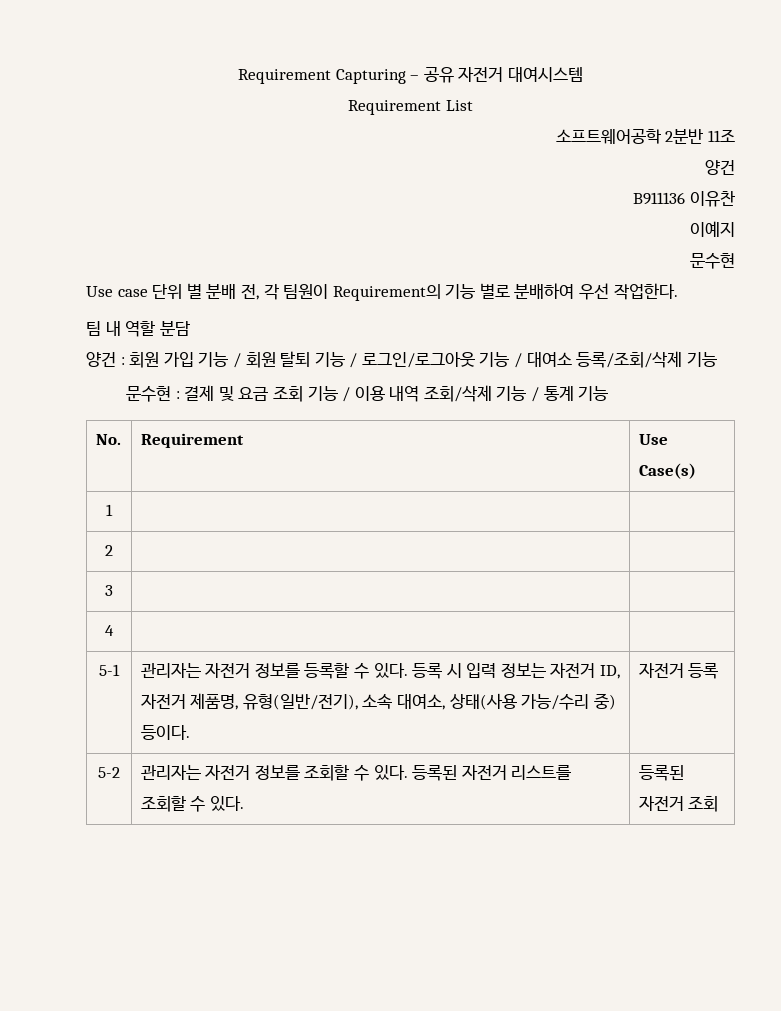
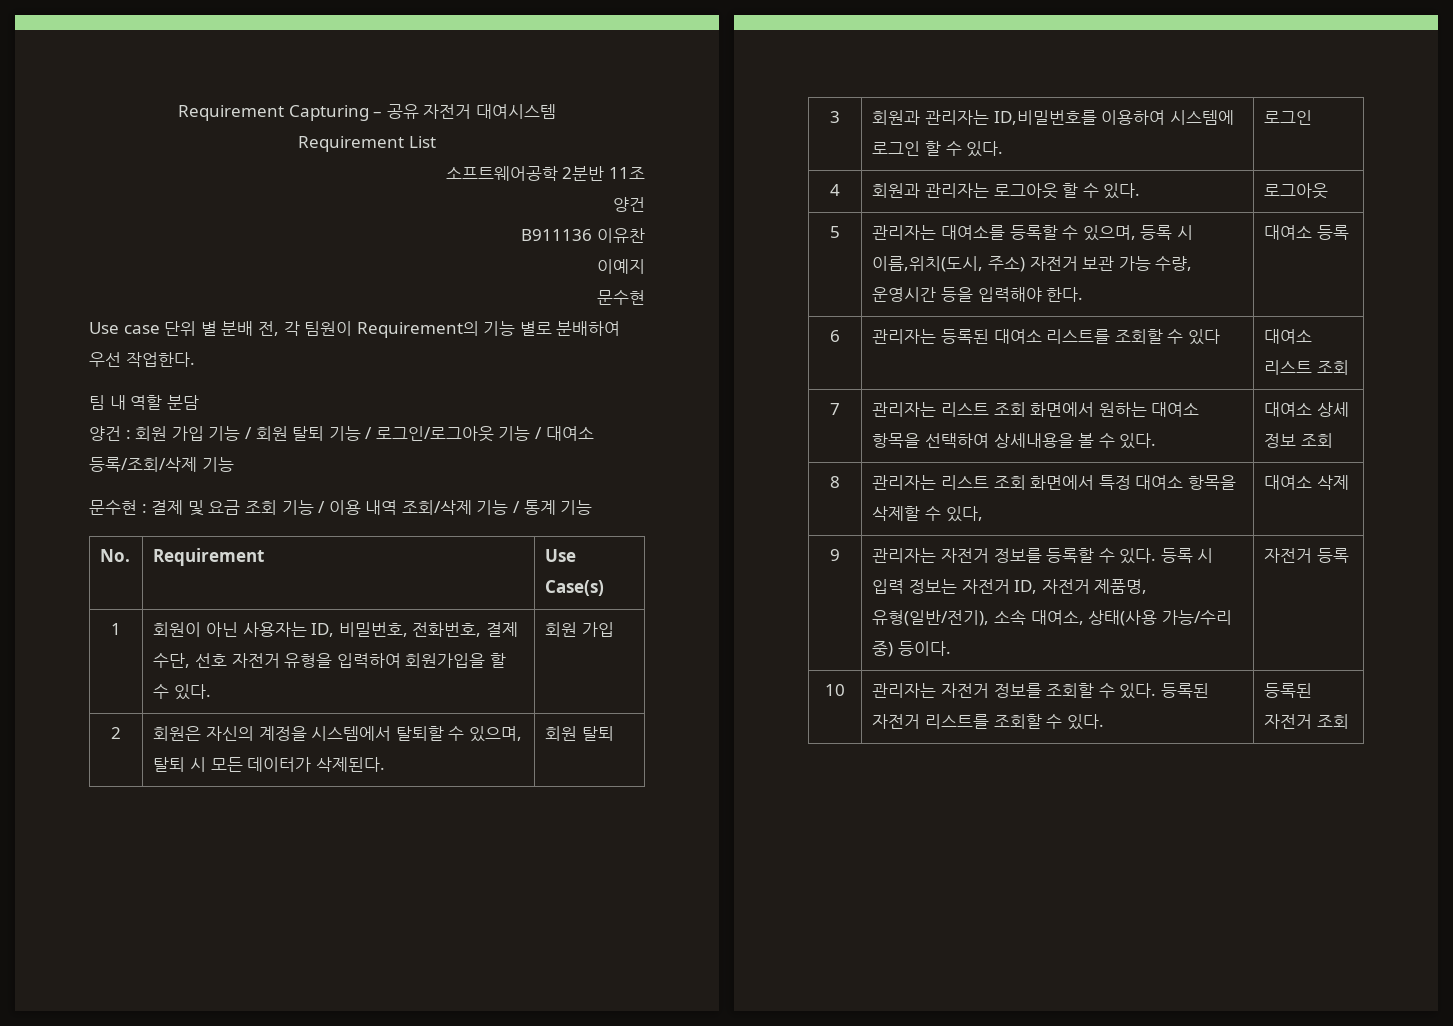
[105,545,113,556] [105,585,113,596] [105,625,114,636] [99,664,120,676] | // 2 | | // 3 | | // 4 | | // 5-1 -> [153,622,518,637] [153,653,506,668] [153,684,211,700] [545,622,614,637] [111,727,121,739] [153,726,522,742] [153,757,385,772] [545,726,614,741] [830,111,840,123] [872,110,1234,125] [872,141,1004,157] [1264,110,1313,125] [830,184,840,196] [872,183,1141,199] [1264,183,1329,199] [830,226,840,238] [872,225,1193,241] [872,256,1193,272] [872,287,1084,302] [1264,225,1349,240] [830,330,840,342] [872,329,1220,345] [1264,329,1313,344] [1264,360,1349,375] [830,403,840,415] [872,402,1200,417] [872,433,1157,449] [1264,402,1349,417] [1264,433,1333,448] [830,476,840,488] [872,475,1236,490] [872,506,983,522] [1264,475,1349,490] [830,549,840,561] 회원이 아닌 사용자는 ID, 비밀번호, 전화번호, 결제 수단, 선호 자전거 유형을 입력하여 회원가입을 할 수 있다. | 회원 가입 // 2 | 회원은 자신의 계정을 시스템에서 탈퇴할 수 있으며, 탈퇴 시 모든 데이터가 삭제된다. | 회원 탈퇴 // 3 | 회원과 관리자는 ID,비밀번호를 이용하여 시스템에 로그인 할 수 있다. | 로그인 // 4 | 회원과 관리자는 로그아웃 할 수 있다. | 로그아웃 // 5 | 관리자는 대여소를 등록할 수 있으며, 등록 시 이름,위치(도시, 주소) 자전거 보관 가능 수량, 운영시간 등을 입력해야 한다. | 대여소 등록 // 6 | 관리자는 등록된 대여소 리스트를 조회할 수 있다 | 대여소 리스트 조회 // 7 | 관리자는 리스트 조회 화면에서 원하는 대여소 항목을 선택하여 상세내용을 볼 수 있다. | 대여소 상세 정보 조회 // 8 | 관리자는 리스트 조회 화면에서 특정 대여소 항목을 삭제할 수 있다, | 대여소 삭제 // 9
[98,767,120,778] 5-2 -> [825,684,845,696] 10

